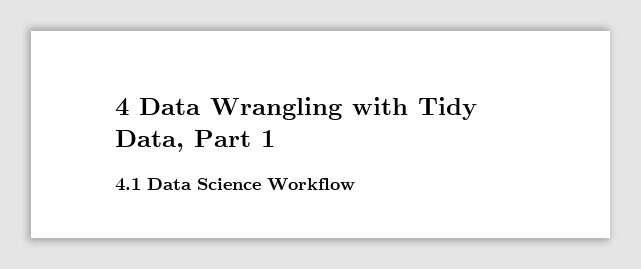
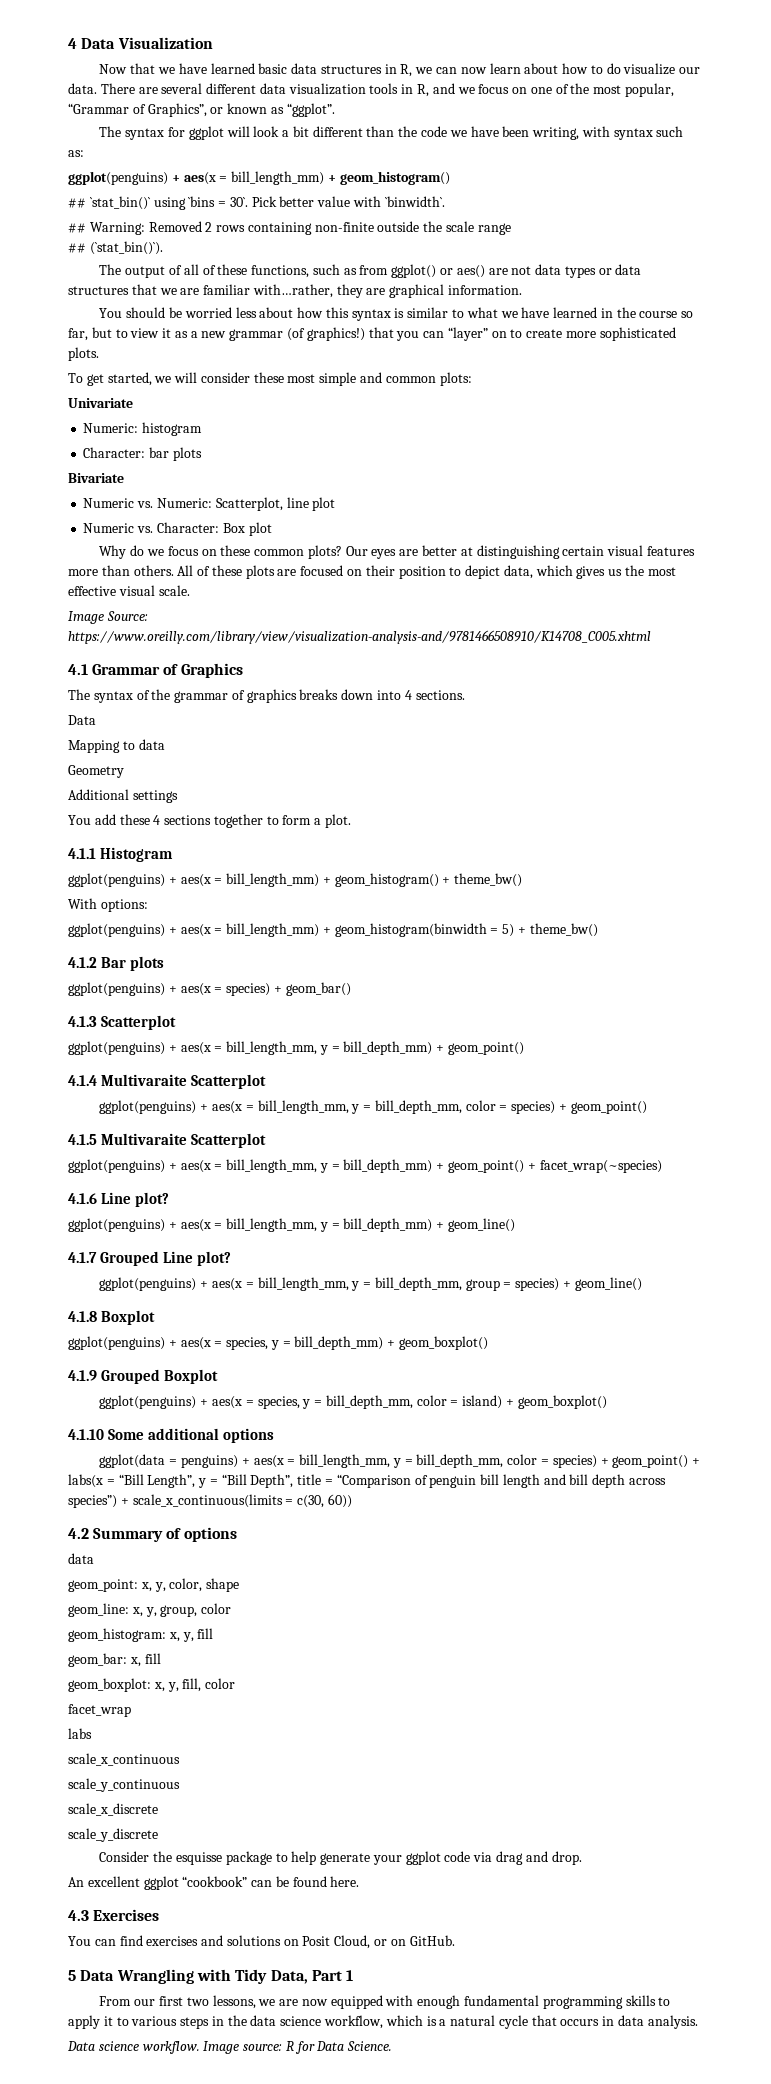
(200, 106) none -> [117,37,213,49] [99,63,701,77] [68,83,675,97] [68,103,335,117] [99,126,684,140] [68,150,84,157] [68,171,450,185] [68,196,445,210] [68,221,511,235] [68,241,163,255] [99,264,642,278] [68,284,523,298] [99,307,694,321] [68,327,676,341] [68,347,99,361] [68,372,472,386] [68,398,133,408] [83,422,203,436] [83,447,202,461] [68,473,124,483] [83,497,336,511] [83,522,272,536] [99,545,695,559] [68,565,676,579] [68,585,190,596] [68,611,148,624] [68,630,651,644] [68,663,243,678] [68,689,465,703] [68,715,96,725] [68,739,165,753] [68,765,124,778] [68,789,178,803] [68,814,352,828] [68,847,173,862] [68,873,523,887] [68,898,148,912] [68,923,598,937] [68,956,164,971] [68,982,351,996] [68,1015,176,1030] [68,1041,525,1055] [68,1074,266,1089] [99,1100,647,1114] [68,1133,266,1148] [68,1159,662,1173] [68,1192,169,1207] [68,1218,516,1232] [68,1251,231,1266] [99,1277,642,1291] [68,1310,155,1325] [68,1336,489,1350] [68,1369,218,1384] [99,1395,607,1409] [68,1428,274,1443] [99,1454,701,1468] [68,1474,667,1488] [68,1494,352,1508] [68,1527,237,1542] [68,1553,94,1564] [68,1578,240,1592] [68,1603,232,1617] [68,1628,214,1642] [68,1653,161,1667] [68,1678,236,1692] [68,1704,131,1717] [68,1728,92,1739] [68,1753,180,1766] [68,1778,180,1792] [68,1803,158,1816] [68,1828,158,1842] [99,1851,582,1865] [68,1876,360,1890] [68,1909,160,1921] [68,1935,455,1949] [68,1970,115,1981] Visualization // Now that we have learned basic data structures in R, we can now learn about how to do visualize our data. There are several different data visualization tools in R, and we focus on one of the most popular, “Grammar of Graphics”, or known as “ggplot”. // The syntax for ggplot will look a bit different than the code we have been writing, with syntax such as: // ggplot(penguins) + aes(x = bill_length_mm) + geom_histogram() // ## `stat_bin()` using `bins = 30`. Pick better value with `binwidth`. // ## Warning: Removed 2 rows containing non-finite outside the scale range // ## (`stat_bin()`). // The output of all of these functions, such as from ggplot() or aes() are not data types or data structures that we are familiar with…rather, they are graphical information. // You should be worried less about how this syntax is similar to what we have learned in the course so far, but to view it as a new grammar (of graphics!) that you can “layer” on to create more sophisticated plots. // To get started, we will consider these most simple and common plots: // Univariate // Numeric: histogram // Character: bar plots // Bivariate // Numeric vs. Numeric: Scatterplot, line plot // Numeric vs. Character: Box plot // Why do we focus on these common plots? Our eyes are better at distinguishing certain visual features more than others. All of these plots are focused on their position to depict data, which gives us the most effective visual scale. // Image Source: https://www.oreilly.com/library/view/visualization-analysis-and/9781466508910/K14708_C005.xhtml // 4.1 Grammar of Graphics // The syntax of the grammar of graphics breaks down into 4 sections. // Data // Mapping to data // Geometry // Additional settings // You add these 4 sections together to form a plot. // 4.1.1 Histogram // ggplot(penguins) + aes(x = bill_length_mm) + geom_histogram() + theme_bw() // With options: // ggplot(penguins) + aes(x = bill_length_mm) + geom_histogram(binwidth = 5) + theme_bw() // 4.1.2 Bar plots // ggplot(penguins) + aes(x = species) + geom_bar() // 4.1.3 Scatterplot // ggplot(penguins) + aes(x = bill_length_mm, y = bill_depth_mm) + geom_point() // 4.1.4 Multivaraite Scatterplot // ggplot(penguins) + aes(x = bill_length_mm, y = bill_depth_mm, color = species) + geom_point() // 4.1.5 Multivaraite Scatterplot // ggplot(penguins) + aes(x = bill_length_mm, y = bill_depth_mm) + geom_point() + facet_wrap(~species) // 4.1.6 Line plot? // ggplot(penguins) + aes(x = bill_length_mm, y = bill_depth_mm) + geom_line() // 4.1.7 Grouped Line plot? // ggplot(penguins) + aes(x = bill_length_mm, y = bill_depth_mm, group = species) + geom_line() // 4.1.8 Boxplot // ggplot(penguins) + aes(x = species, y = bill_depth_mm) + geom_boxplot() // 4.1.9 Grouped Boxplot // ggplot(penguins) + aes(x = species, y = bill_depth_mm, color = island) + geom_boxplot() // 4.1.10 Some additional options // ggplot(data = penguins) + aes(x = bill_length_mm, y = bill_depth_mm, color = species) + geom_point() + labs(x = “Bill Length”, y = “Bill Depth”, title = “Comparison of penguin bill length and bill depth across species”) + scale_x_continuous(limits = c(30, 60)) // 4.2 Summary of options // data // geom_point: x, y, color, shape // geom_line: x, y, group, color // geom_histogram: x, y, fill // geom_bar: x, fill // geom_boxplot: x, y, fill, color // facet_wrap // labs // scale_x_continuous // scale_y_continuous // scale_x_discrete // scale_y_discrete // Consider the esquisse package to help generate your ggplot code via drag and drop. // An excellent ggplot “cookbook” can be found here. // 4.3 Exercises // You can find exercises and solutions on Posit Cloud, or on GitHub. // 5 Data
[115,178,355,191] 4.1 Data Science Workflow -> [99,1995,671,2009] [68,2015,698,2029] [67,2041,393,2054] From our first two lessons, we are now equipped with enough fundamental programming skills to apply it to various steps in the data science workflow, which is a natural cycle that occurs in data analysis. // Data science workflow. Image source: R for Data Science.

